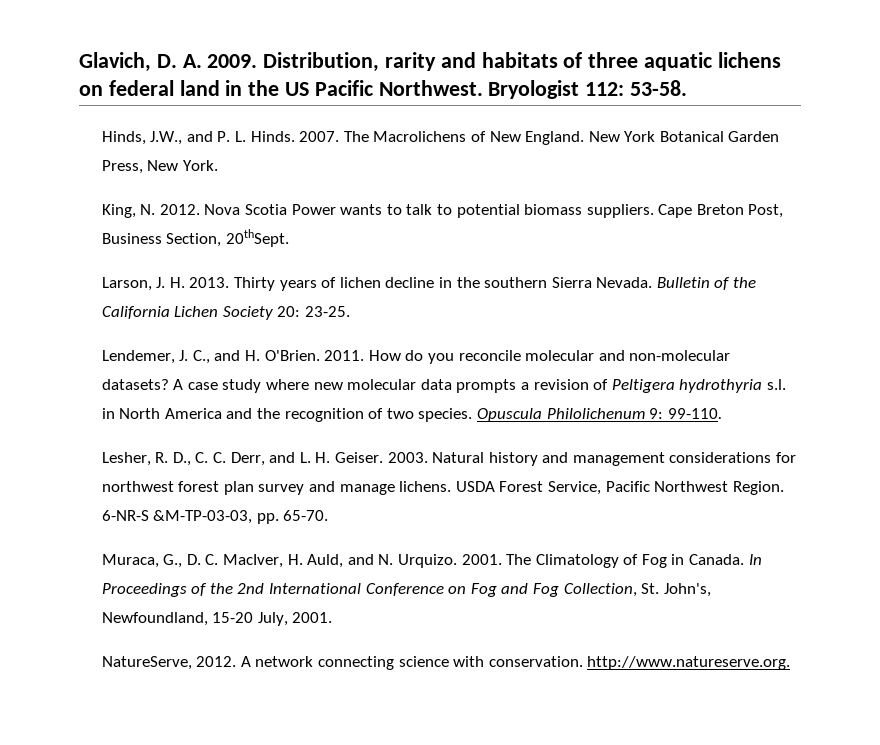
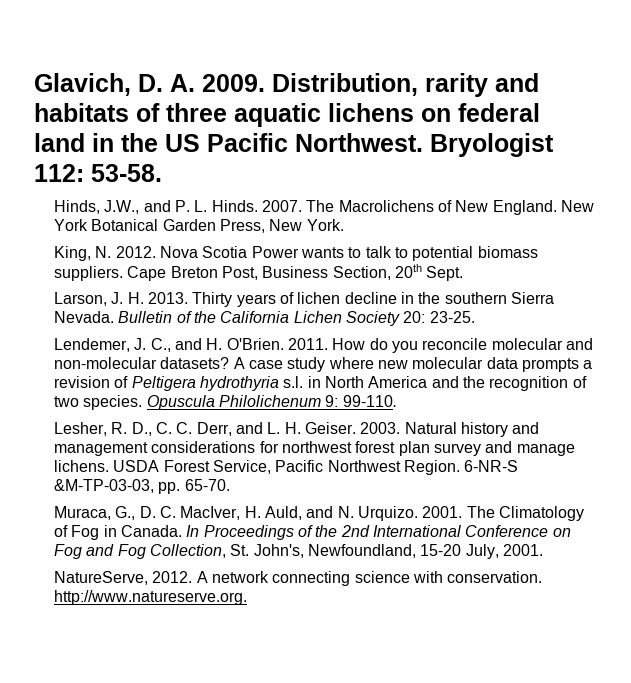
[225,229,289,247] 20thSept. -> [395,264,464,281] 20th Sept.

